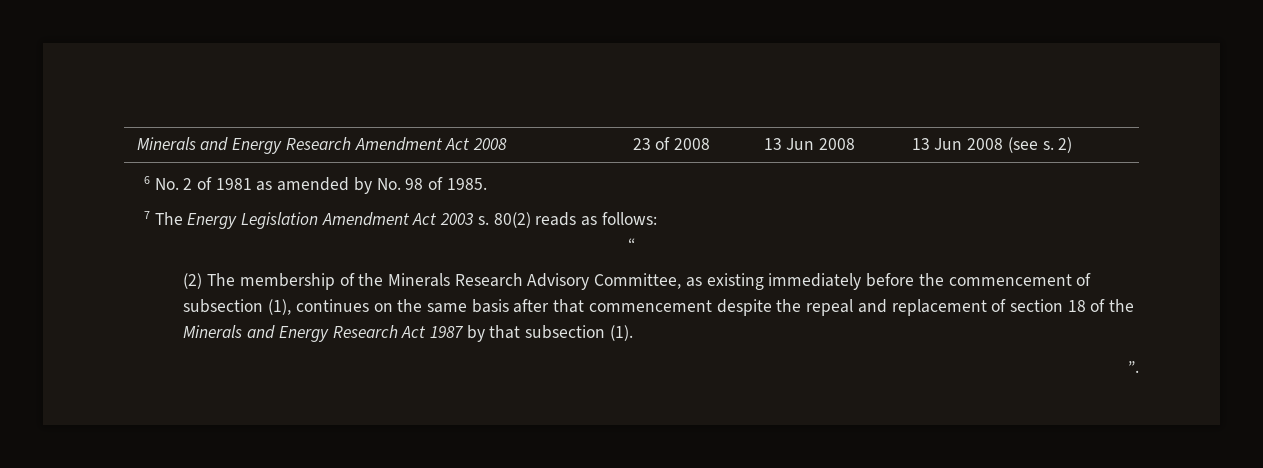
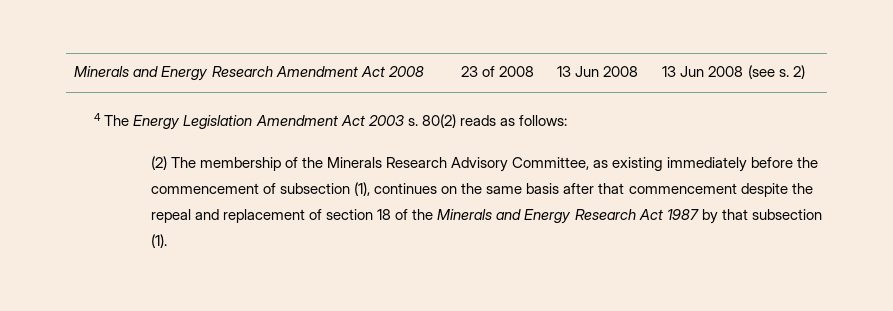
[143,176,487,194] [143,211,150,219] 6 No. 2 of 1981 as amended by No. 98 of 1985. // 7 -> [94,113,102,121] 4
[628,238,635,251] // “ -> (567, 120) none
[1128,361,1139,373] // ”. -> (167, 241) none

